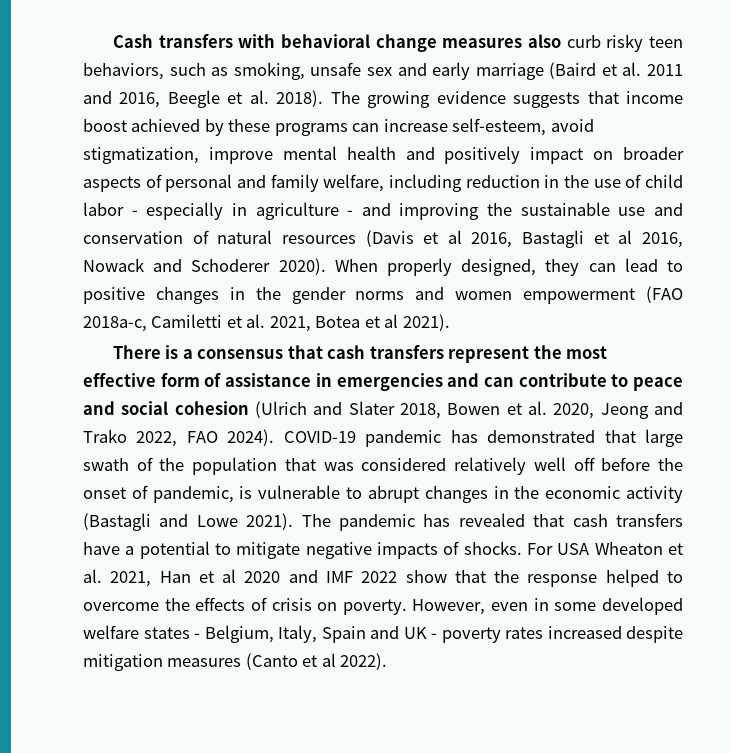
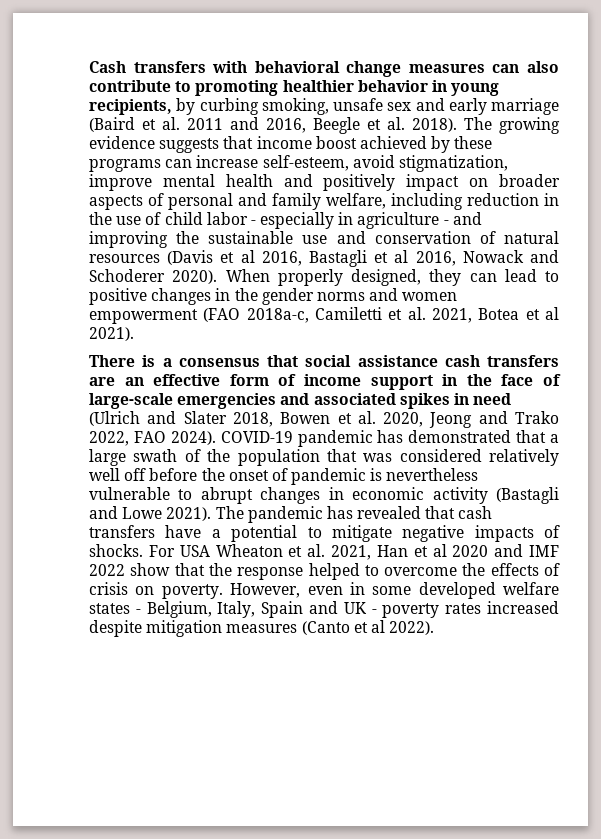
[527,34,683,52] [83,63,229,80] also curb risky teen behaviors, such as -> [492,61,559,73] [89,80,500,96] [89,98,259,115] can also contribute to promoting healthier behavior in young recipients, by curbing
[327,345,608,363] [83,373,684,391] [83,401,249,415] cash transfers represent the most effective form of assistance in emergencies and can contribute to peace and social cohesion -> [305,355,559,367] [89,374,562,390] [89,393,512,409] social assistance cash transfers are an effective form of income support in the face of large-scale emergencies and associated spikes in need
(636, 436) none -> [550,434,559,443] a
[152,486,253,503] pandemic, is -> [291,468,479,485] pandemic is nevertheless
[514,486,540,499] the -> (344, 493) none

